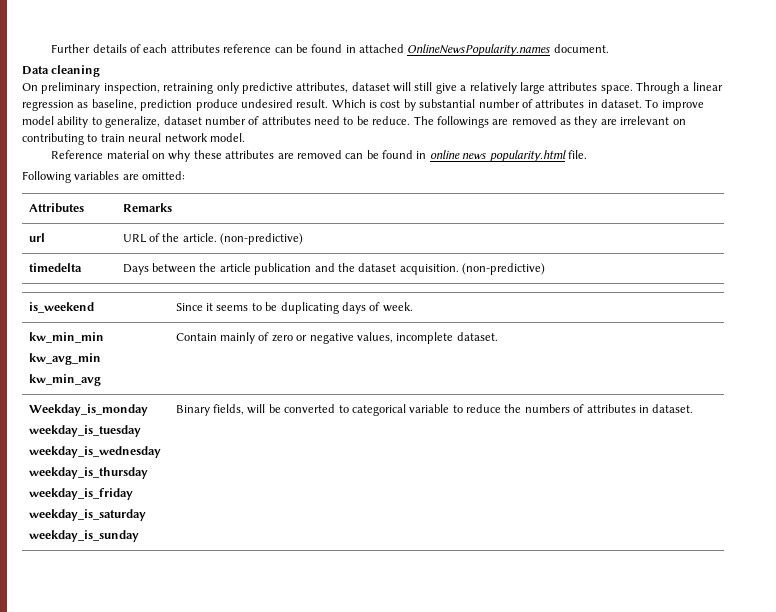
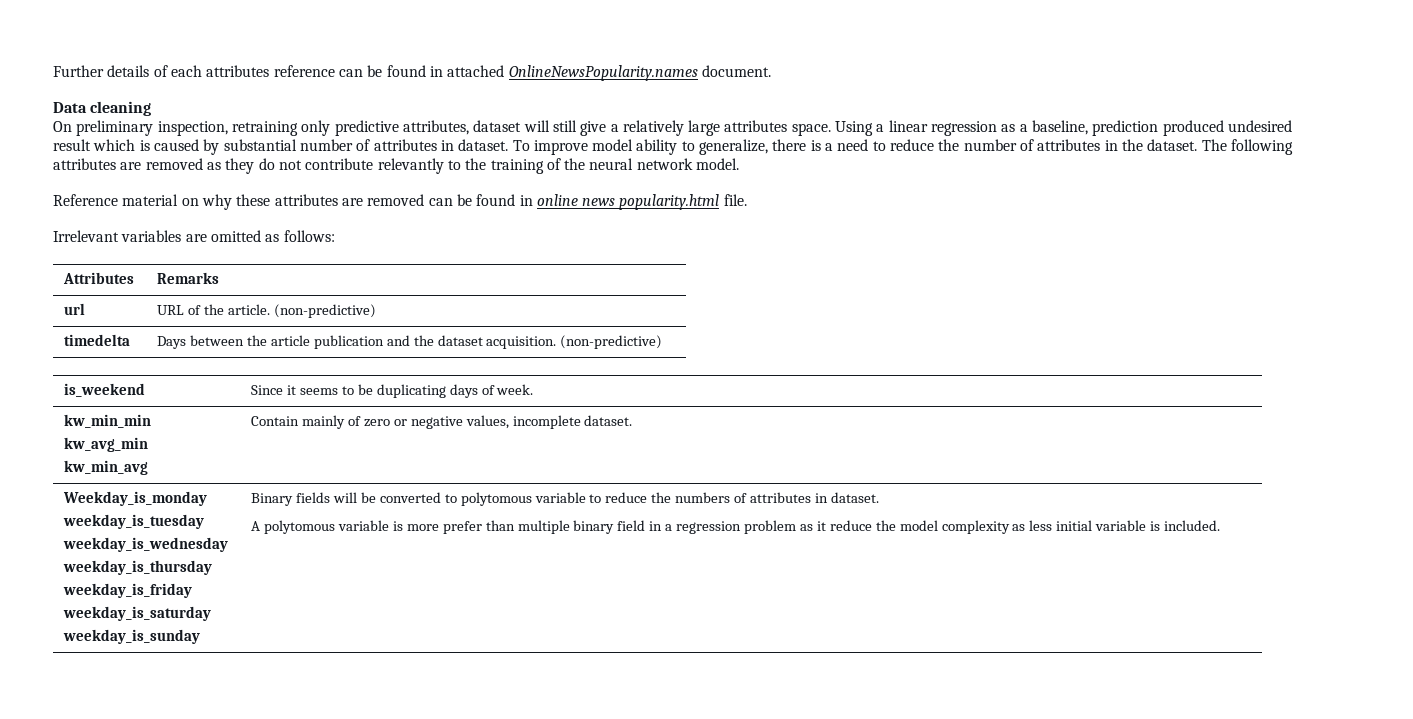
[636,82,680,94] Through -> [835,121,874,136] Using
(89, 105) none -> [1019,124,1028,132] a
[195,99,401,111] produce undesired result. Which is cost -> [1162,120,1293,136] [53,139,199,151] produced undesired result which is caused
[163,116,686,128] [22,133,125,145] dataset number of attributes need to be reduce. The followings are removed as they are irrelevant on contributing to train -> [772,139,1293,155] [53,158,586,174] there is a need to reduce the number of attributes in the dataset. The following attributes are removed as they do not contribute relevantly to the training of the
[22,171,71,183] Following -> [53,230,119,242] Irrelevant
[142,171,186,180] omitted: -> [210,230,335,242] omitted as follows:
[213,404,245,415] fields, -> [296,492,331,503] fields
[351,404,406,416] categorical -> [460,492,532,506] polytomous
(694, 408) none -> [251,520,1221,534] // A polytomous variable is more prefer than multiple binary field in a regression problem as it reduce the model complexity as less initial variable is included.

